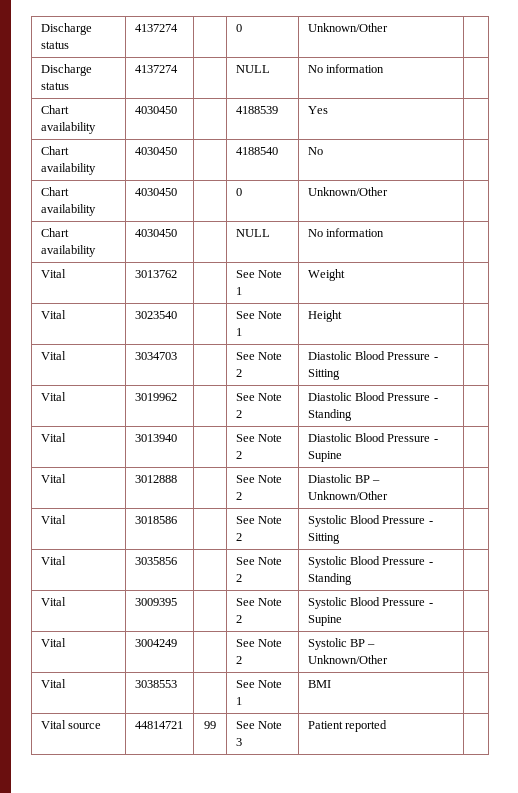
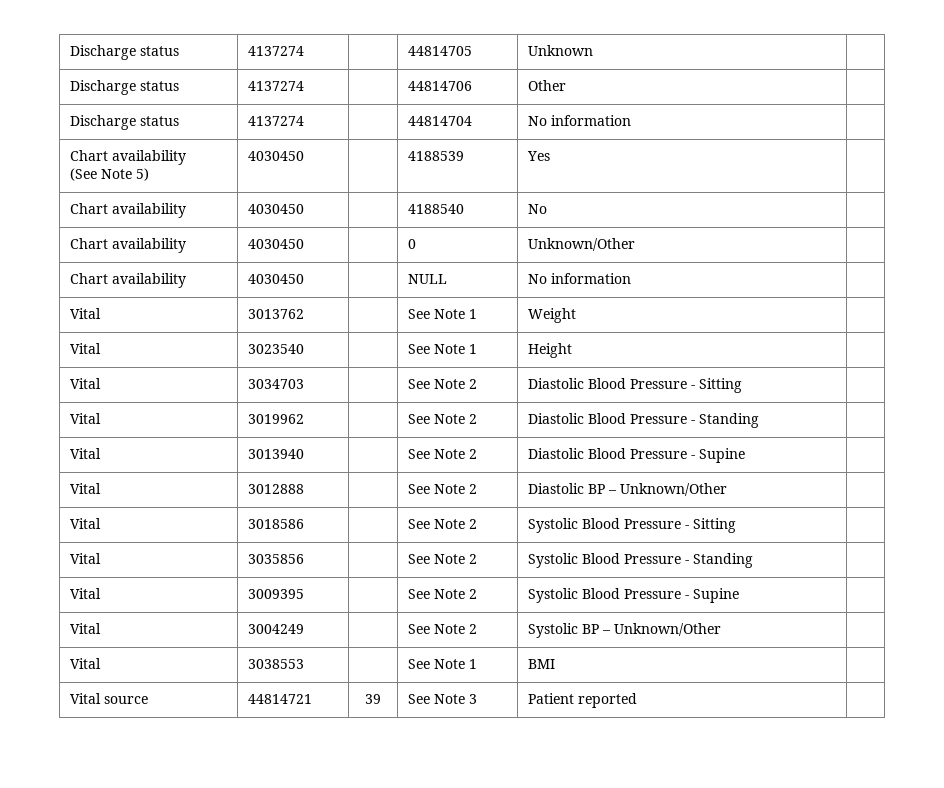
[40,23,92,35] [40,41,69,49] [134,24,178,32] [235,24,242,32] [307,23,388,32] [40,64,92,76] [40,82,69,90] [134,65,178,73] [235,65,270,73] Discharge status | 4137274 | | 0 | Unknown/Other | // Discharge status | 4137274 | | NULL -> [69,45,179,60] [247,46,304,56] [407,46,472,56] [527,45,593,56] [69,80,179,95] [247,81,304,91] [407,81,472,91] [527,80,566,91] [69,115,179,130] [247,116,304,126] [407,116,472,126] Discharge status | 4137274 | | 44814705 | Unknown | // Discharge status | 4137274 | | 44814706 | Other | // Discharge status | 4137274 | | 44814704
(96, 128) none -> [69,168,149,181] // (See Note 5)
[204,721,216,729] 99 -> [365,694,381,704] 39

